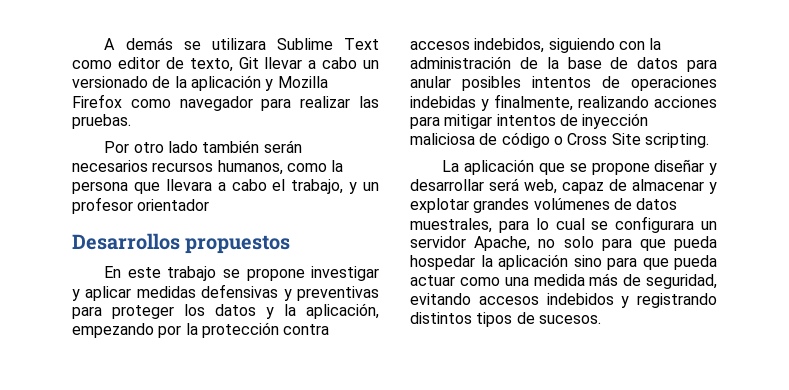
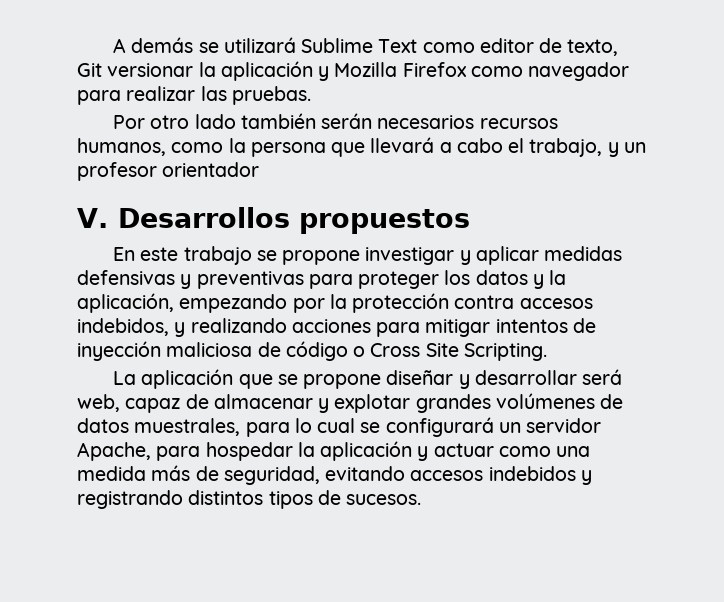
[211,38,266,50] utilizara -> [223,37,296,53] utilizará
[264,57,379,69] [72,76,171,88] llevar a cabo un versionado de -> [107,63,194,77] versionar
[165,179,212,191] llevara -> [370,137,435,153] llevará
(210, 205) none -> [77,208,108,228] V.
[548,38,662,53] [410,56,717,72] [410,76,717,91] [410,94,573,111] siguiendo con la administración de la base de datos para anular posibles intentos de operaciones indebidas y finalmente, -> [174,322,186,337] y
[644,133,709,148] scripting. -> [463,343,547,361] Scripting.
[615,216,695,233] configurara -> [385,417,494,437] configurará
[538,236,717,251] [410,254,717,270] no solo para que pueda hospedar la aplicación sino para que pueda -> [156,441,429,461] para hospedar la aplicación y

